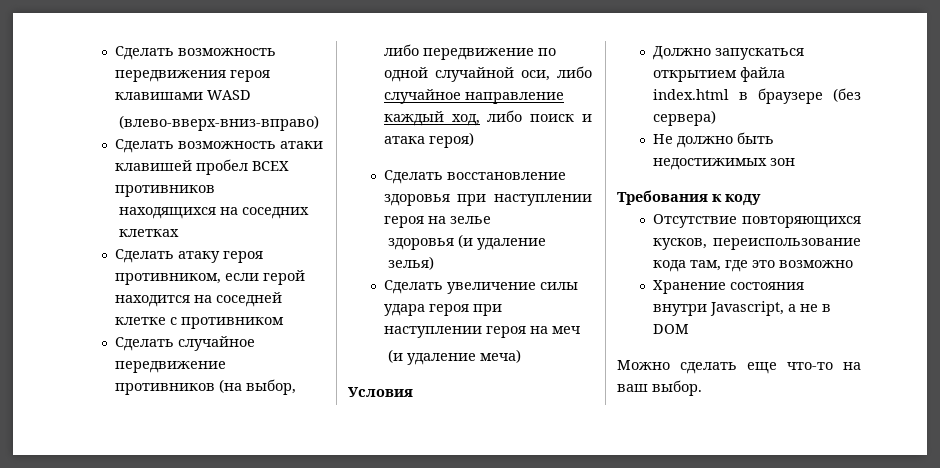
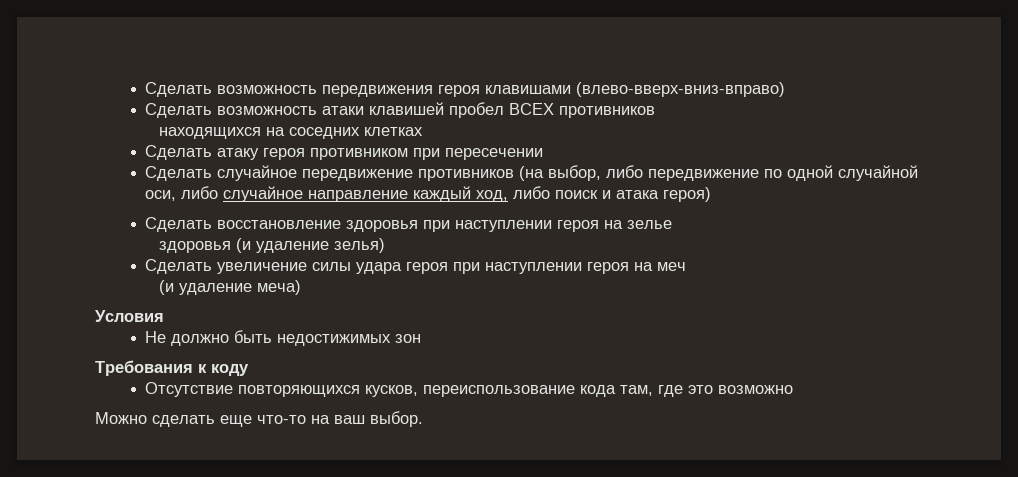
[206,90,251,100] WASD // -> (572, 89) none
[114,270,305,285] [114,292,282,307] [114,317,177,325] противником, если герой находится на соседней клетке с -> (306, 154) none
(284, 323) none -> [413,148,544,160] при пересечении
[652,46,804,60] [652,67,785,82] [652,88,861,104] [652,110,716,126] // Должно запускаться открытием файла index.html в браузере (без сервера) -> (164, 316) none
[652,280,804,294] [652,301,831,316] [652,324,689,334] // Хранение состояния внутри Javascript, а не в DOM -> (794, 389) none

